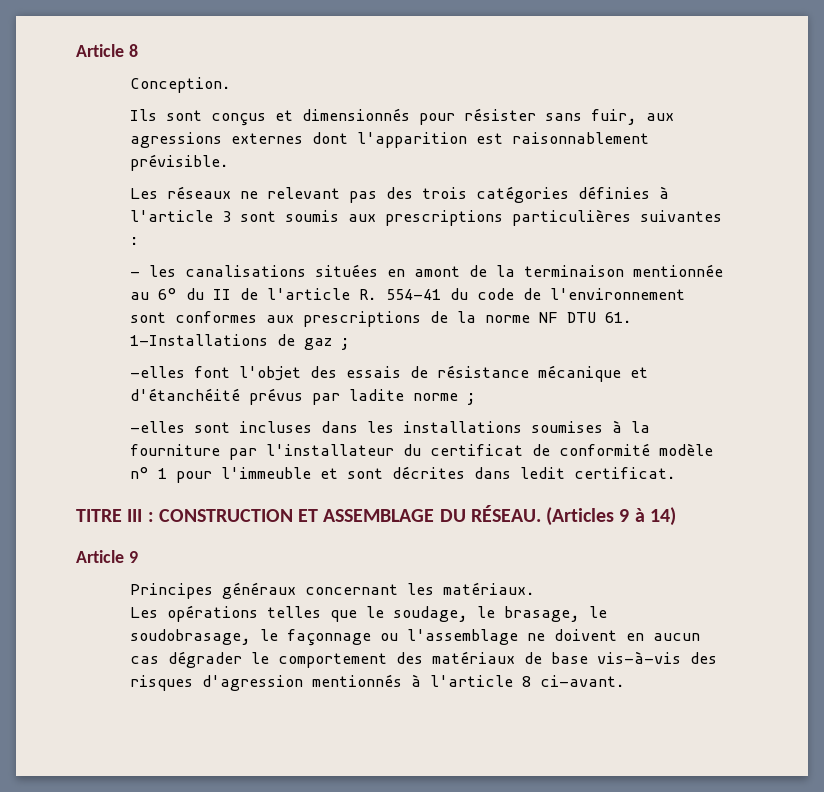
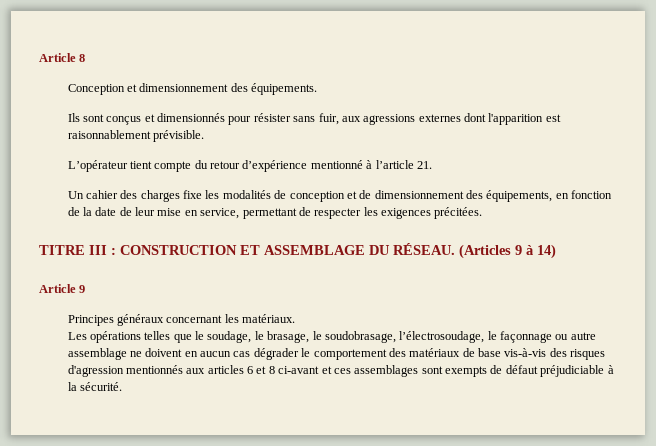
[129,77,231,93] Conception. -> [67,83,318,95] Conception et dimensionnement des équipements.
[129,186,669,203] [129,209,722,226] [129,237,139,245] [129,264,723,277] [129,288,685,300] [129,311,632,327] [129,334,350,350] [129,365,648,382] [129,388,476,405] [129,420,650,433] [129,443,713,460] [129,466,676,483] Les réseaux ne relevant pas des trois catégories définies à l'article 3 sont soumis aux prescriptions particulières suivantes : // - les canalisations situées en amont de la terminaison mentionnée au 6° du II de l'article R. 554-41 du code de l'environnement sont conformes aux prescriptions de la norme NF DTU 61. 1-Installations de gaz ; // -elles font l'objet des essais de résistance mécanique et d'étanchéité prévus par ladite norme ; // -elles sont incluses dans les installations soumises à la fourniture par l'installateur du certificat de conformité modèle n° 1 pour l'immeuble et sont décrites dans ledit certificat. -> [67,160,432,172] [67,190,613,202] [67,207,483,219] L’opérateur tient compte du retour d’expérience mentionné à l’article 21. // Un cahier des charges fixe les modalités de conception et de dimensionnement des équipements, en fonction de la date de leur mise en service, permettant de respecter les exigences précitées.
(251, 637) none -> [399,331,485,343] l’électrosoudage,
[406,629,518,645] l'assemblage -> [570,332,596,340] [67,348,127,360] autre assemblage
[410,674,625,687] à l'article 8 ci-avant. -> [186,365,614,377] [67,382,122,391] aux articles 6 et 8 ci-avant et ces assemblages sont exempts de défaut préjudiciable à la sécurité.

